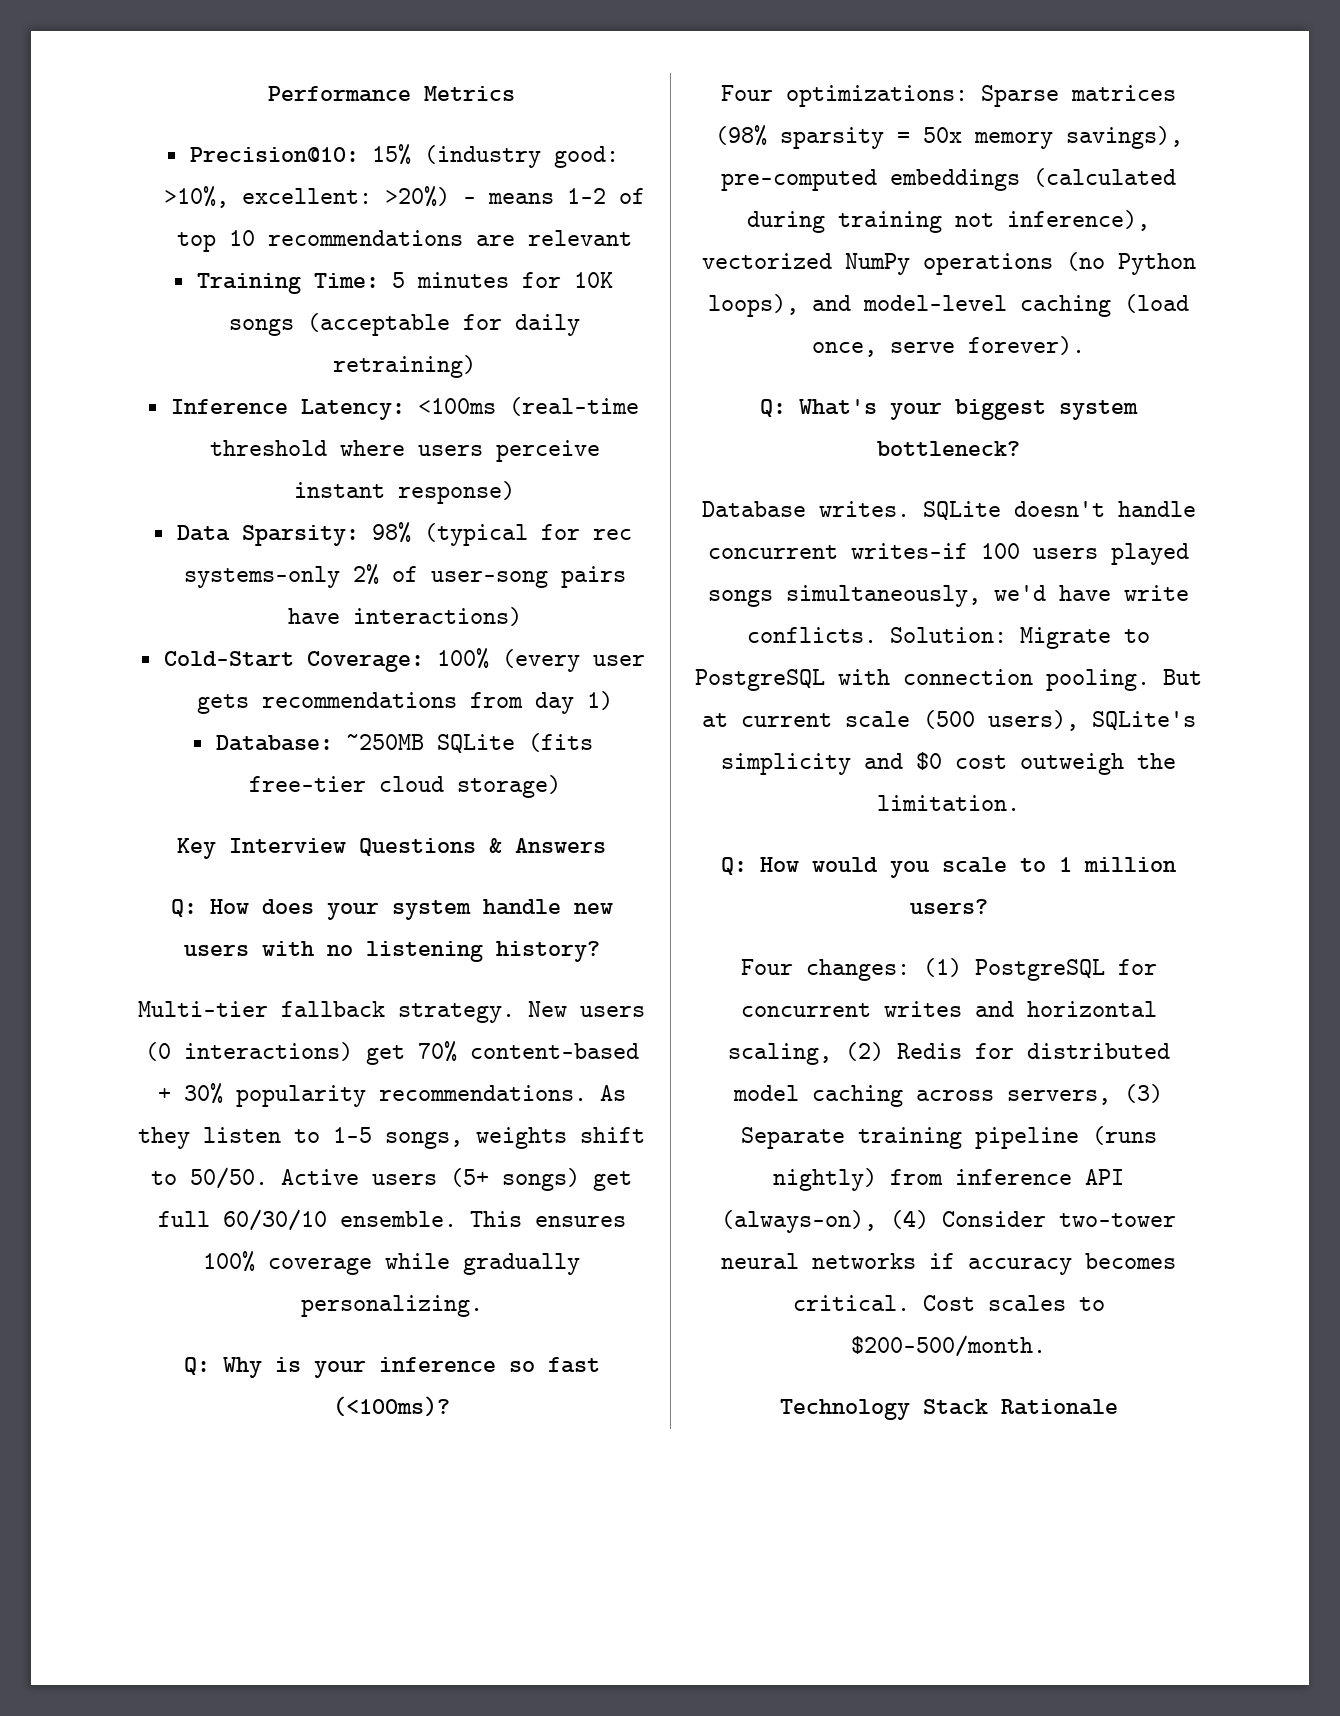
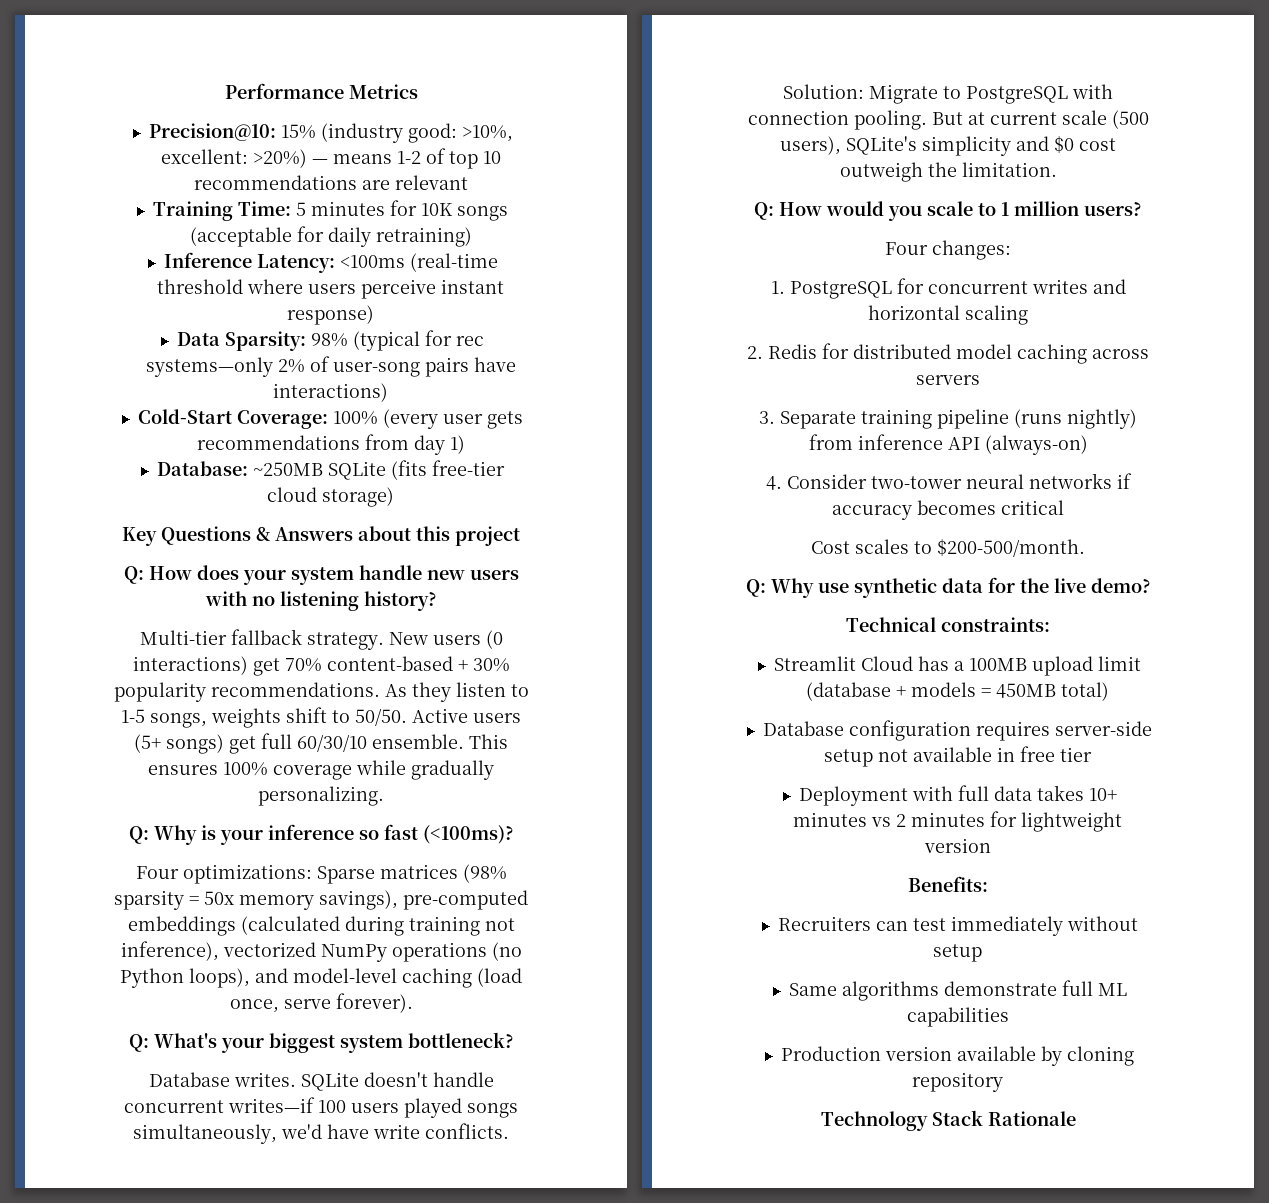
[229,838,346,853] Interview -> (157, 536) none
(606, 845) none -> [358,526,520,546] about this project
[922,958,962,977] (1) -> [770,281,785,294] // 1.
[727,1042,884,1065] scaling, (2) -> [965,305,1028,325] [747,346,763,359] scaling // 2.
[1007,1084,1163,1105] servers, (3) -> [916,375,980,385] [759,411,775,424] servers // 3.
[721,1210,929,1233] (always-on), (4) -> [984,435,1088,455] [766,476,782,490] (always-on) // 4.
[792,1295,910,1311] critical. -> [1001,500,1064,515] critical //
(1046, 1346) none -> [745,577,1151,598] [846,617,1050,632] [774,656,1142,676] [806,682,1110,701] [763,720,1153,741] [824,746,1093,767] [798,785,1117,806] [793,811,1123,832] [923,838,991,853] [908,876,988,892] [777,916,1138,936] [933,944,983,962] [788,980,1127,1001] [906,1007,1009,1027] [781,1046,1135,1066] [912,1072,1004,1092] // Q: Why use synthetic data for the live demo? // Technical constraints: // Streamlit Cloud has a 100MB upload limit (database + models = 450MB total) // Database configuration requires server-side setup not available in free tier // Deployment with full data takes 10+ minutes vs 2 minutes for lightweight version // Benefits: // Recruiters can test immediately without setup // Same algorithms demonstrate full ML capabilities // Production version available by cloning repository

